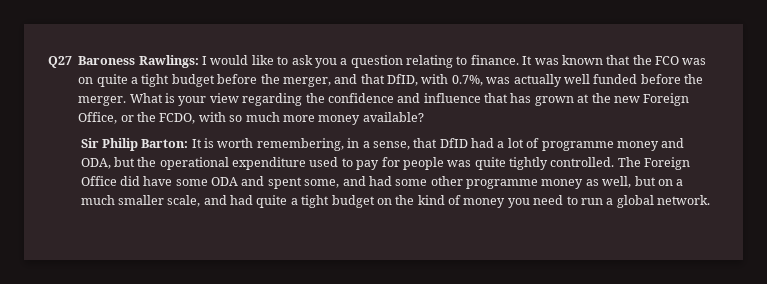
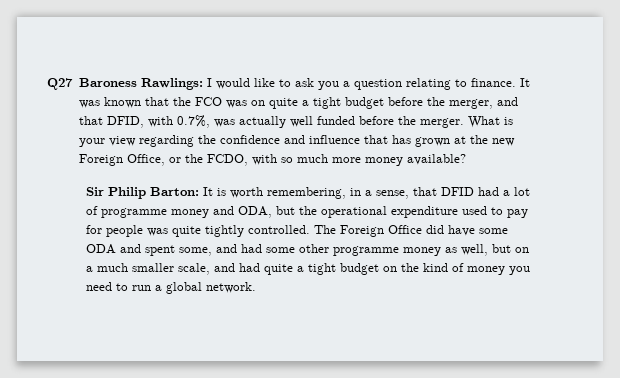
[387,74,418,86] DfID, -> [106,116,144,128] DFID,
[439,138,468,148] DfID -> [441,187,475,196] DFID

